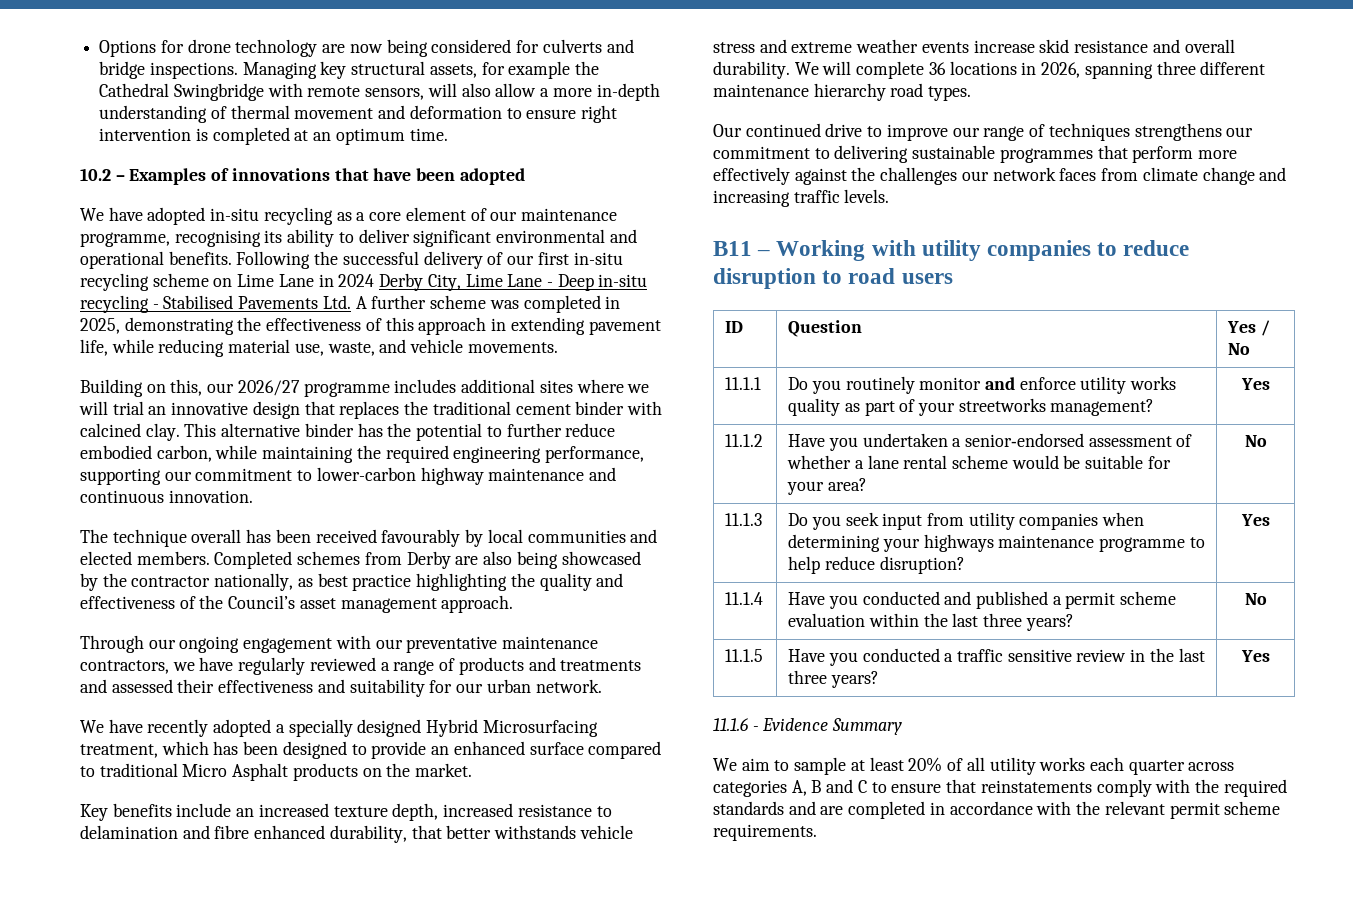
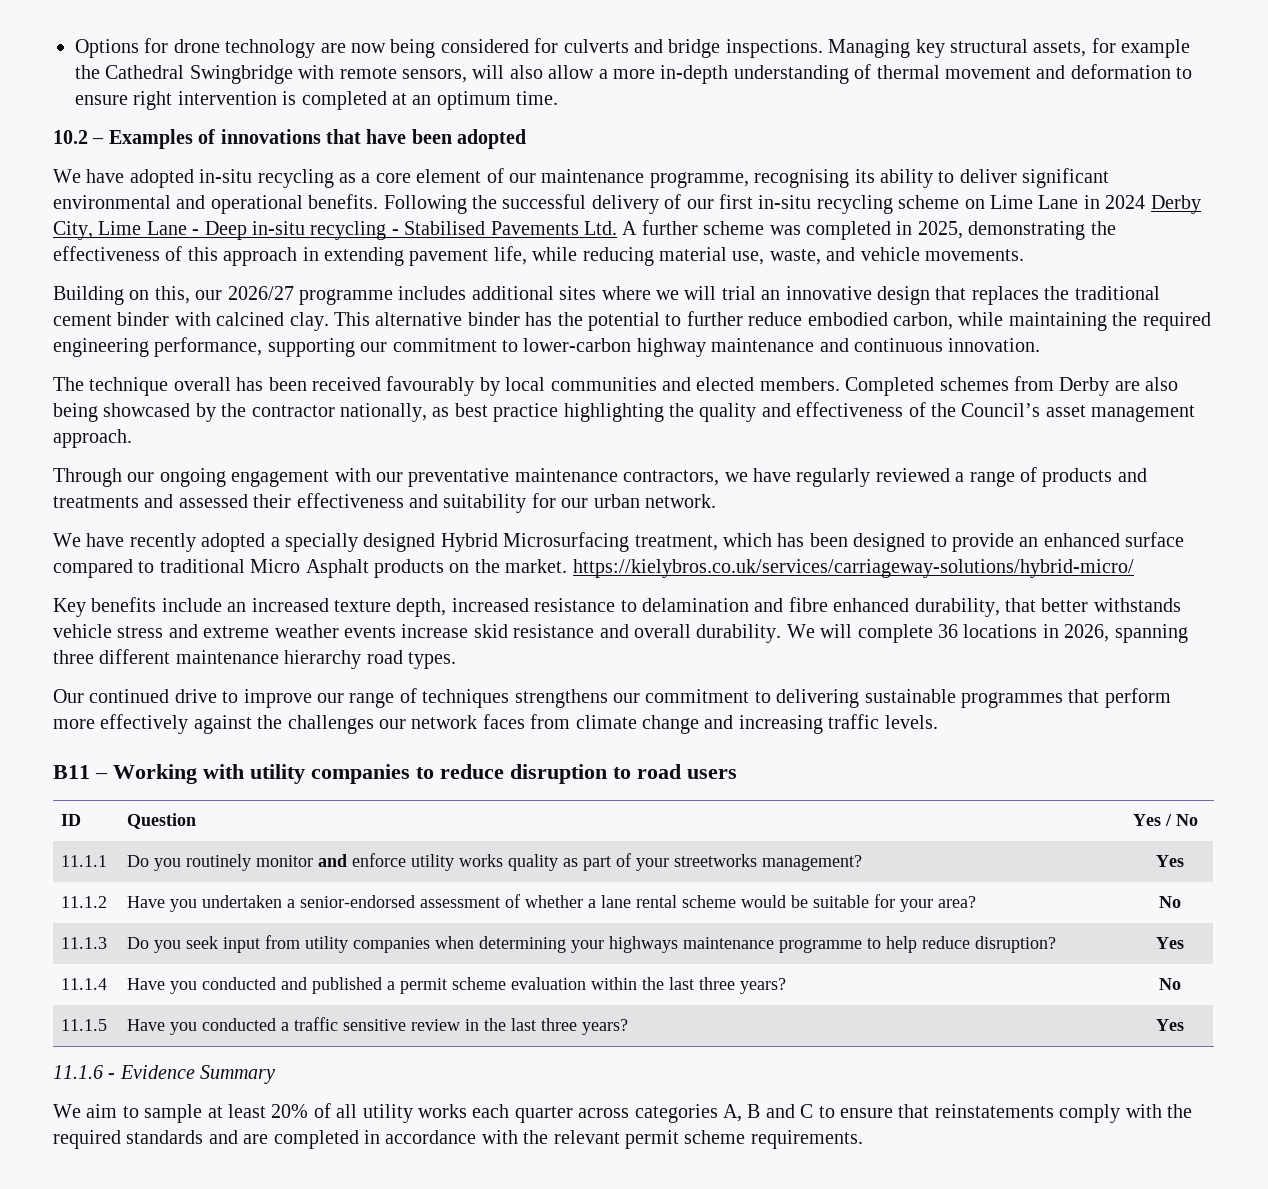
(473, 770) none -> [572,559,1134,578] https://kielybros.co.uk/services/carriageway-solutions/hybrid-micro/

